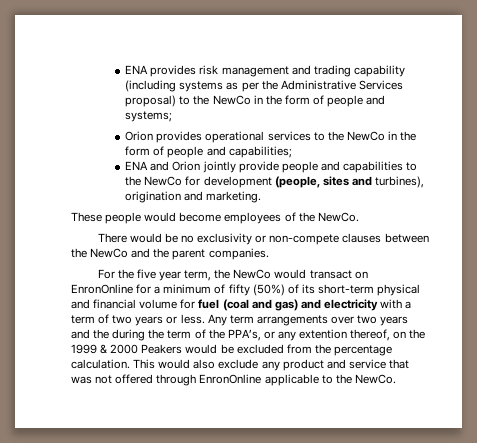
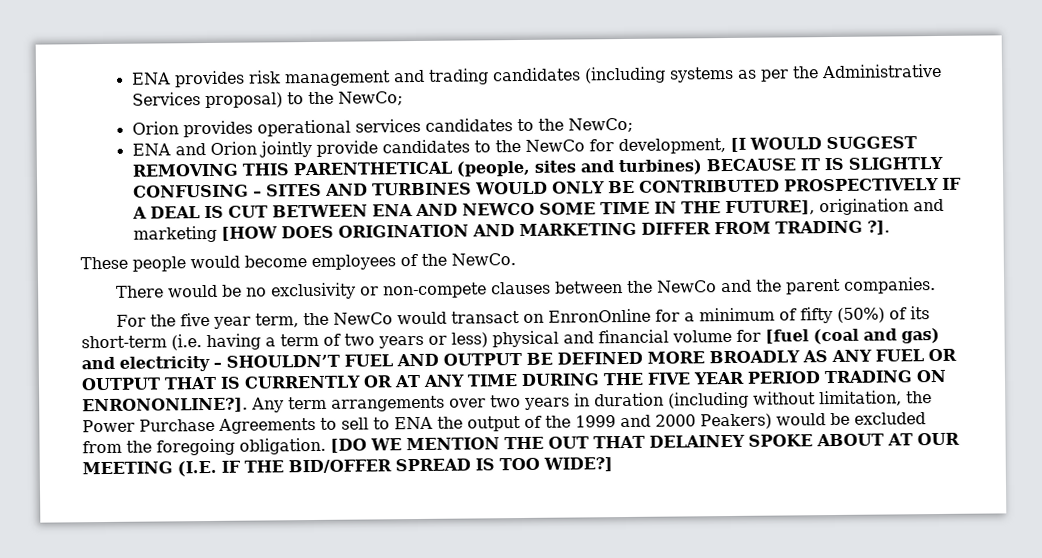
[353,65,405,77] capability -> [491,67,581,82] candidates
[212,95,386,107] [125,111,173,122] NewCo in the form of people and systems; -> [337,91,403,106] NewCo;
[313,131,417,141] [125,146,292,158] to the NewCo in the form of people and capabilities; -> [424,117,633,133] candidates to the NewCo;
[281,161,403,173] people and capabilities -> [381,139,470,154] candidates
[203,176,424,188] [125,191,262,203] development (people, sites and turbines), origination and marketing. -> [617,136,917,155] [131,156,943,177] [132,177,962,198] [131,198,944,219] [132,220,890,243] development, [I WOULD SUGGEST REMOVING THIS PARENTHETICAL (people, sites and turbines) BECAUSE IT IS SLIGHTLY CONFUSING – SITES AND TURBINES WOULD ONLY BE CONTRIBUTED PROSPECTIVELY IF A DEAL IS CUT BETWEEN ENA AND NEWCO SOME TIME IN THE FUTURE], origination and marketing [HOW DOES ORIGINATION AND MARKETING DIFFER FROM TRADING ?].
[377,284,421,296] [71,299,403,311] physical and financial volume for fuel (coal and gas) and electricity with -> [171,333,261,351] (i.e. having
[180,314,205,324] less. -> [451,327,940,348] [81,348,957,372] [81,369,947,391] [82,397,248,414] less) physical and financial volume for [fuel (coal and gas) and electricity – SHOULDN’T FUEL AND OUTPUT BE DEFINED MORE BROADLY AS ANY FUEL OR OUTPUT THAT IS CURRENTLY OR AT ANY TIME DURING THE FIVE YEAR PERIOD TRADING ON ENRONONLINE?].
[71,329,426,341] [71,344,183,354] and the during the term of the PPA’s, or any extention thereof, on the 1999 & 2000 Peakers -> [574,390,932,409] [82,413,772,434] in duration (including without limitation, the Power Purchase Agreements to sell to ENA the output of the 1999 and 2000 Peakers)
[333,345,392,356] [71,359,409,371] [71,374,396,386] percentage calculation. This would also exclude any product and service that was not offered through EnronOnline applicable to the NewCo. -> [156,432,960,456] [82,457,613,477] foregoing obligation. [DO WE MENTION THE OUT THAT DELAINEY SPOKE ABOUT AT OUR MEETING (I.E. IF THE BID/OFFER SPREAD IS TOO WIDE?]

